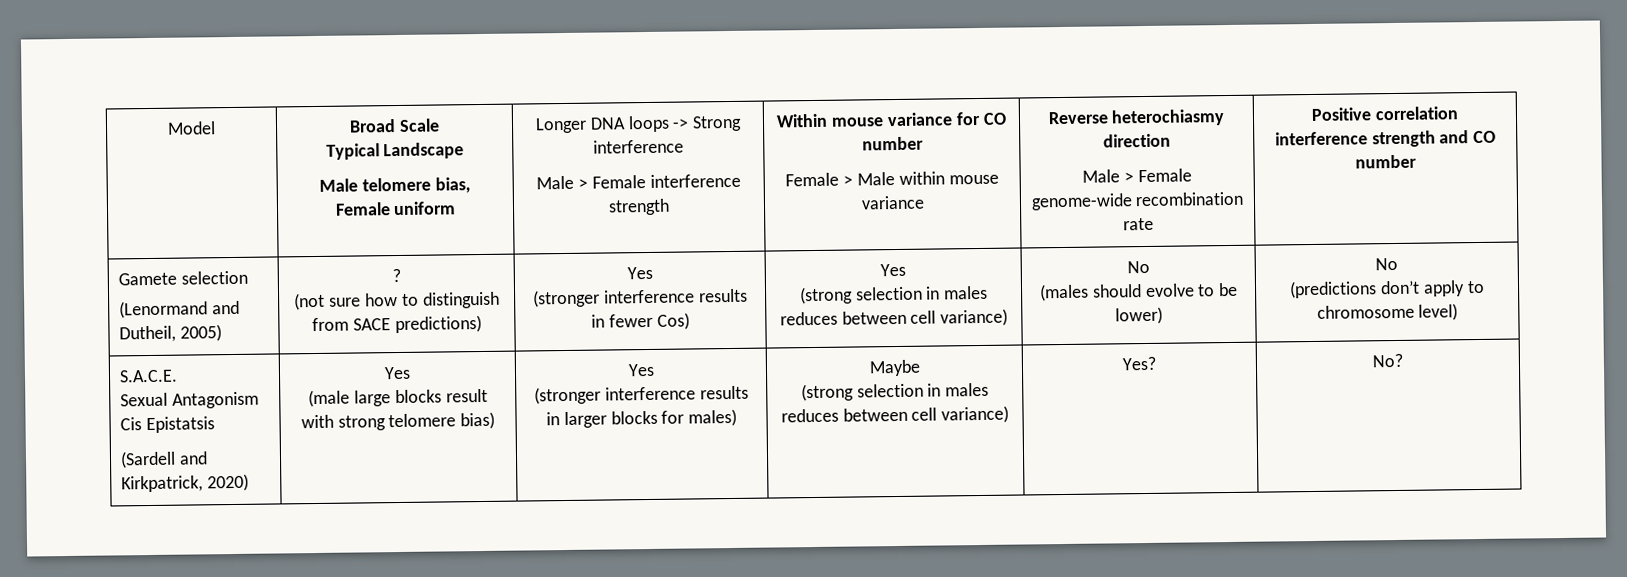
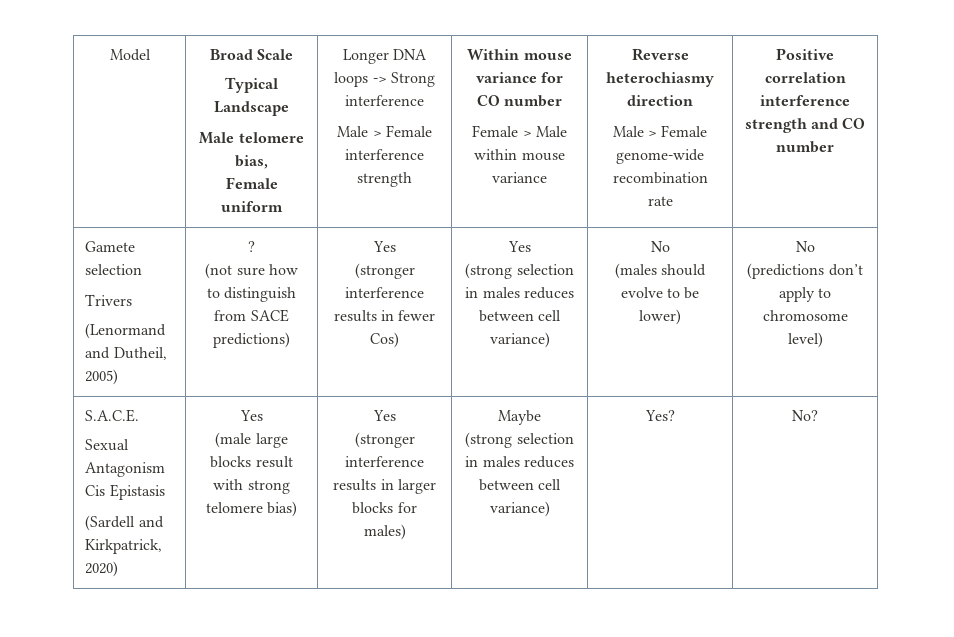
(248, 277) none -> [85,294,133,306] // Trivers
[145,416,215,434] Epistatsis -> [109,484,165,500] Epistasis

